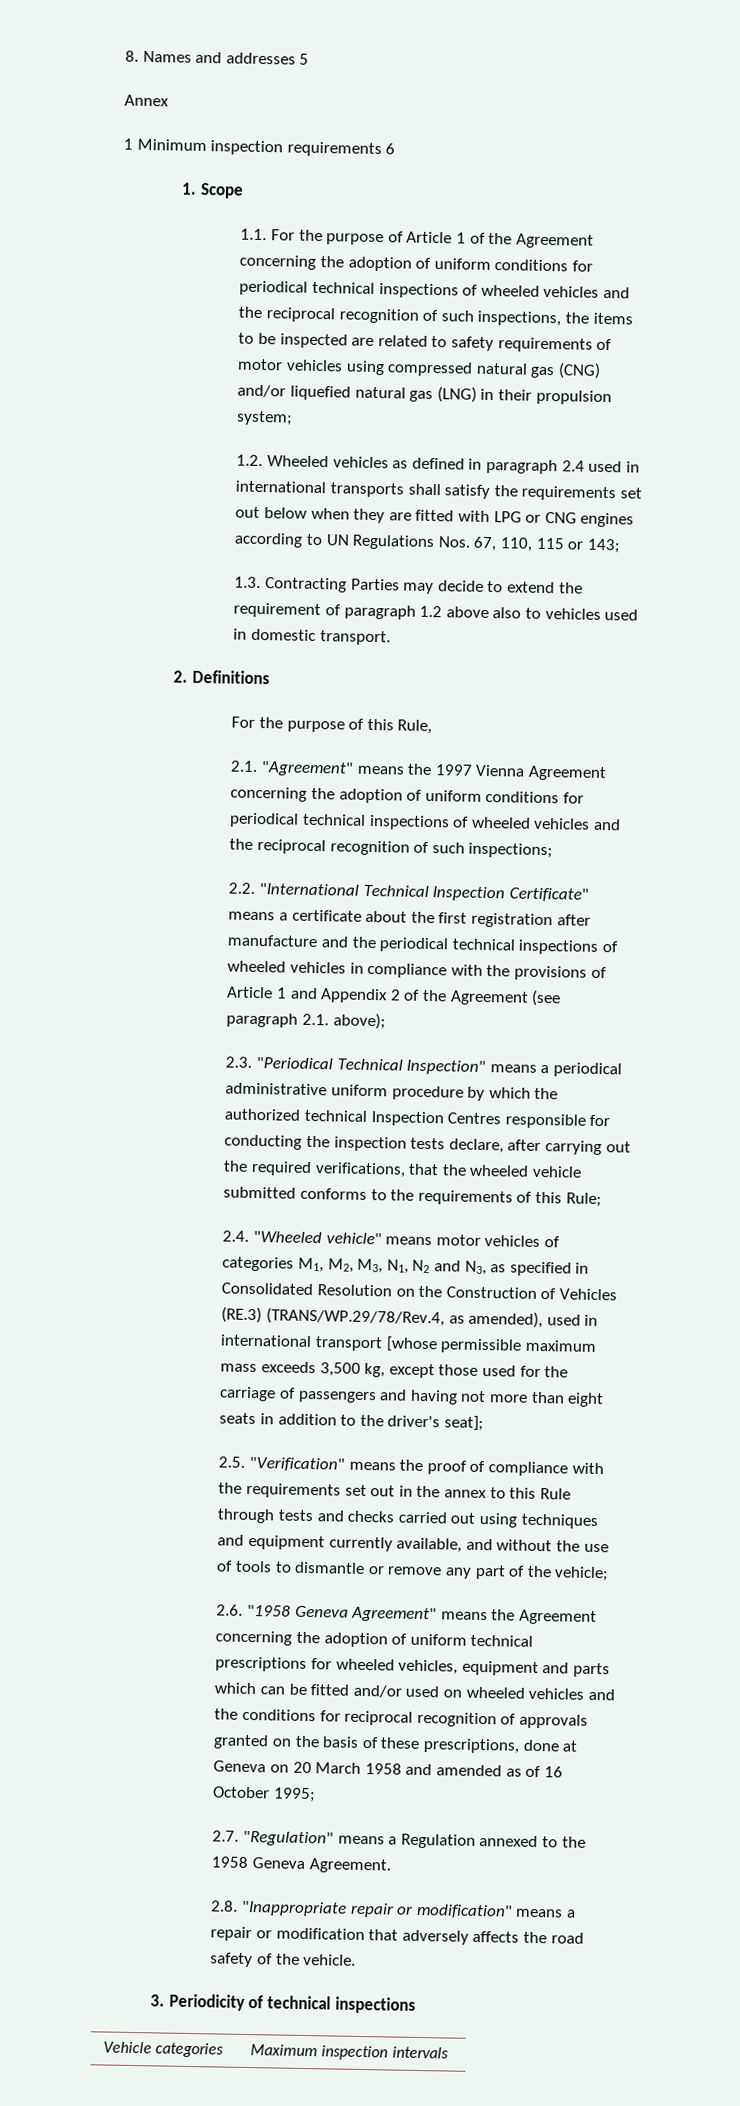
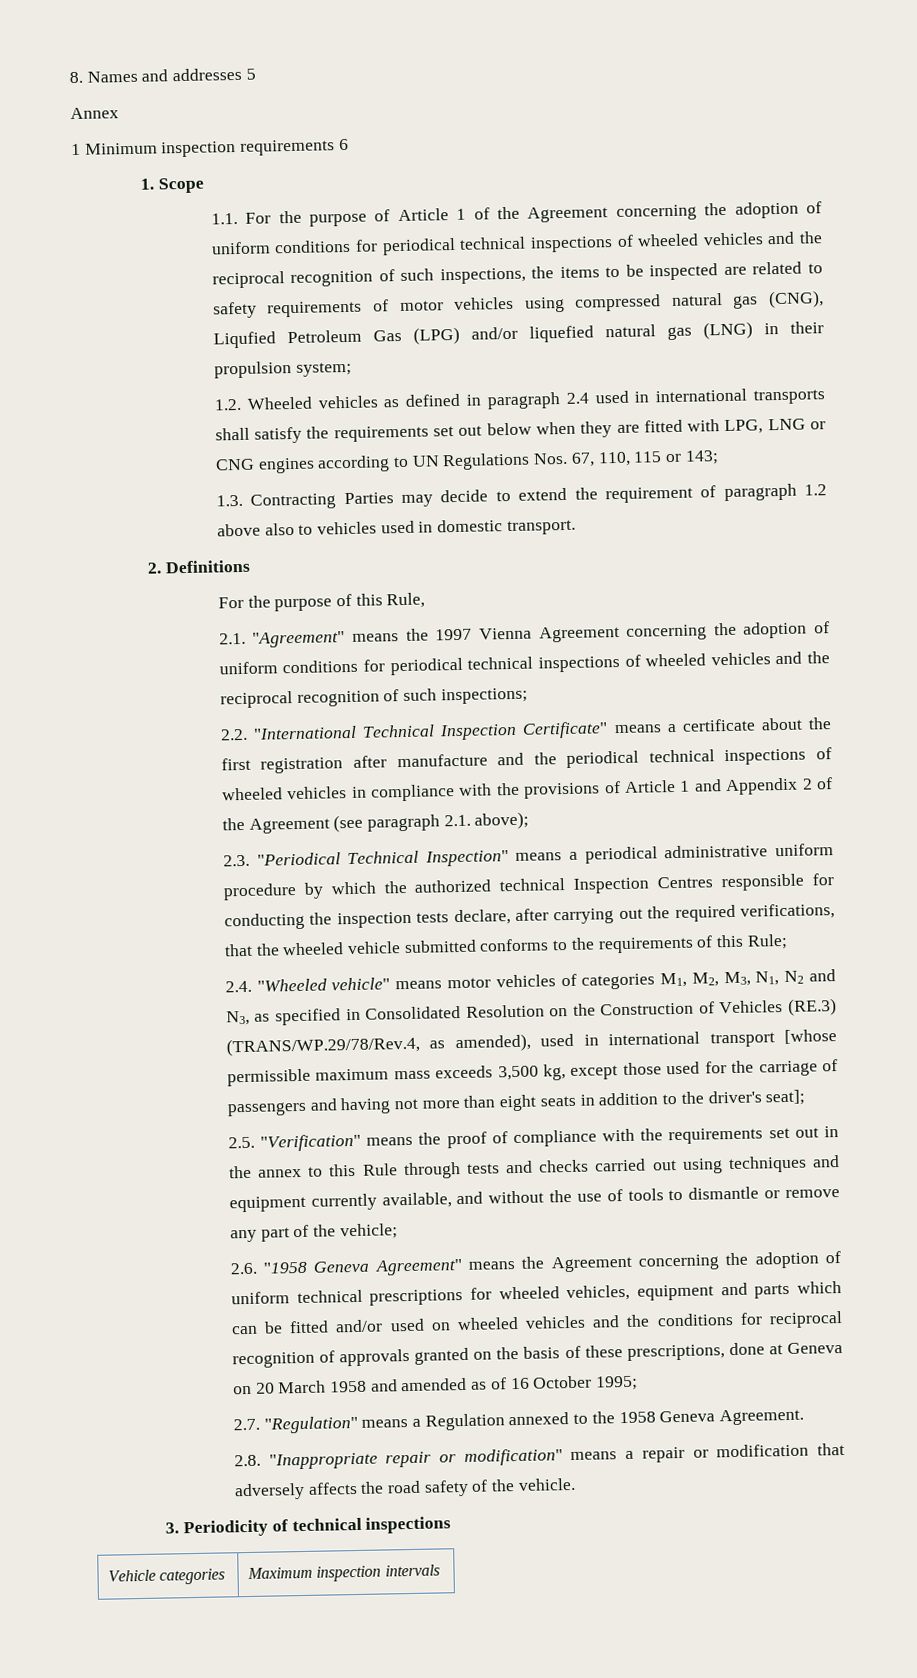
[557,362,601,379] (CNG) -> [768,290,824,309] [212,326,460,349] (CNG), Liqufied Petroleum Gas (LPG)
[493,511,522,523] LPG -> [724,418,806,435] LPG, LNG

